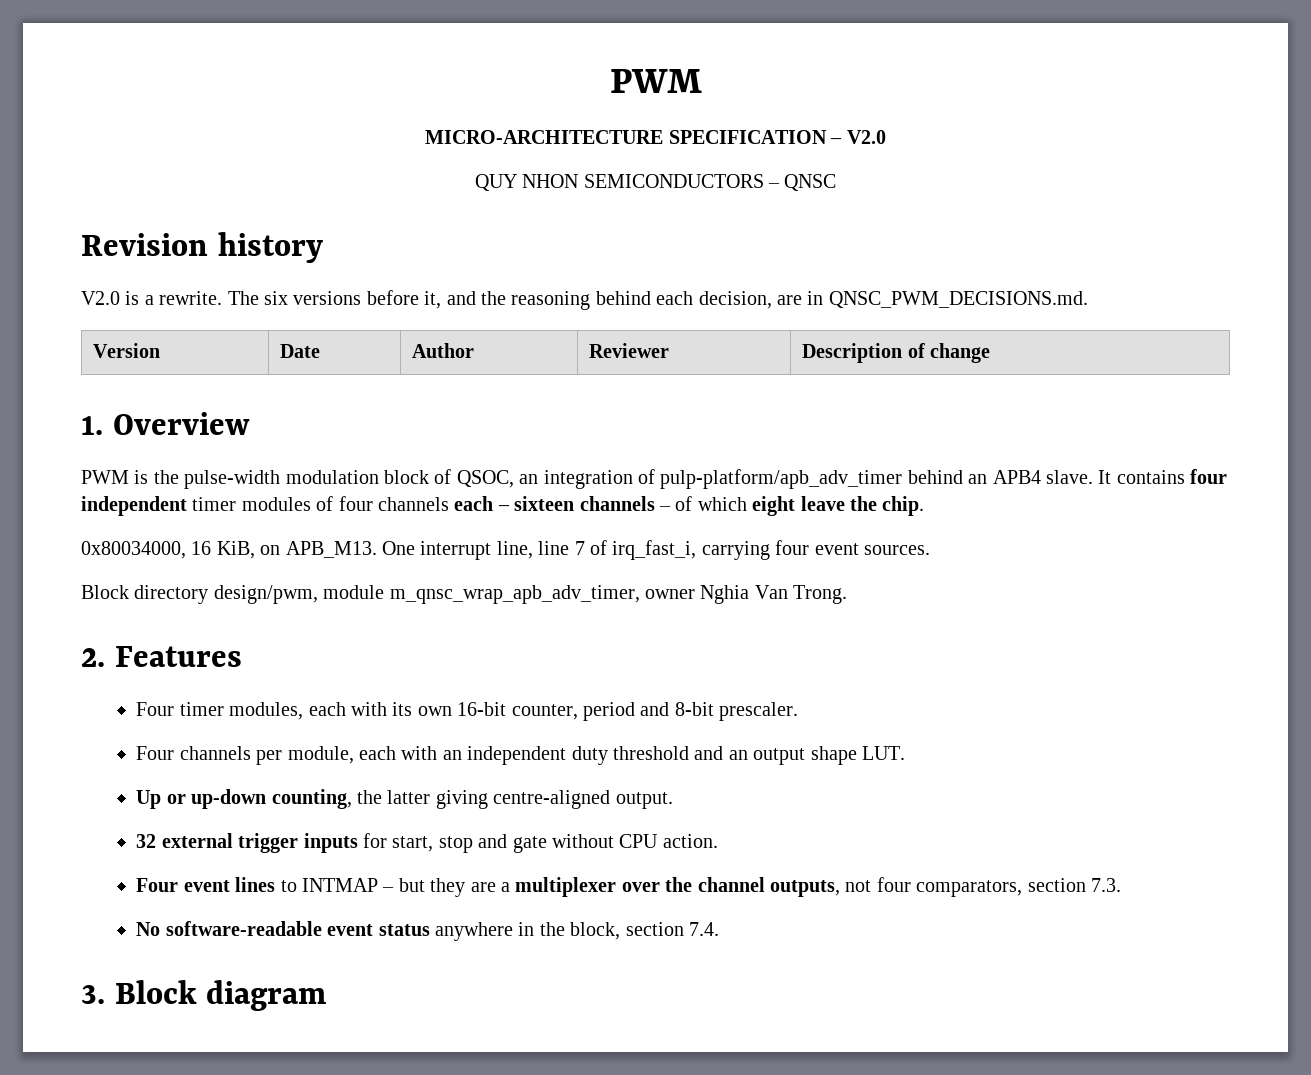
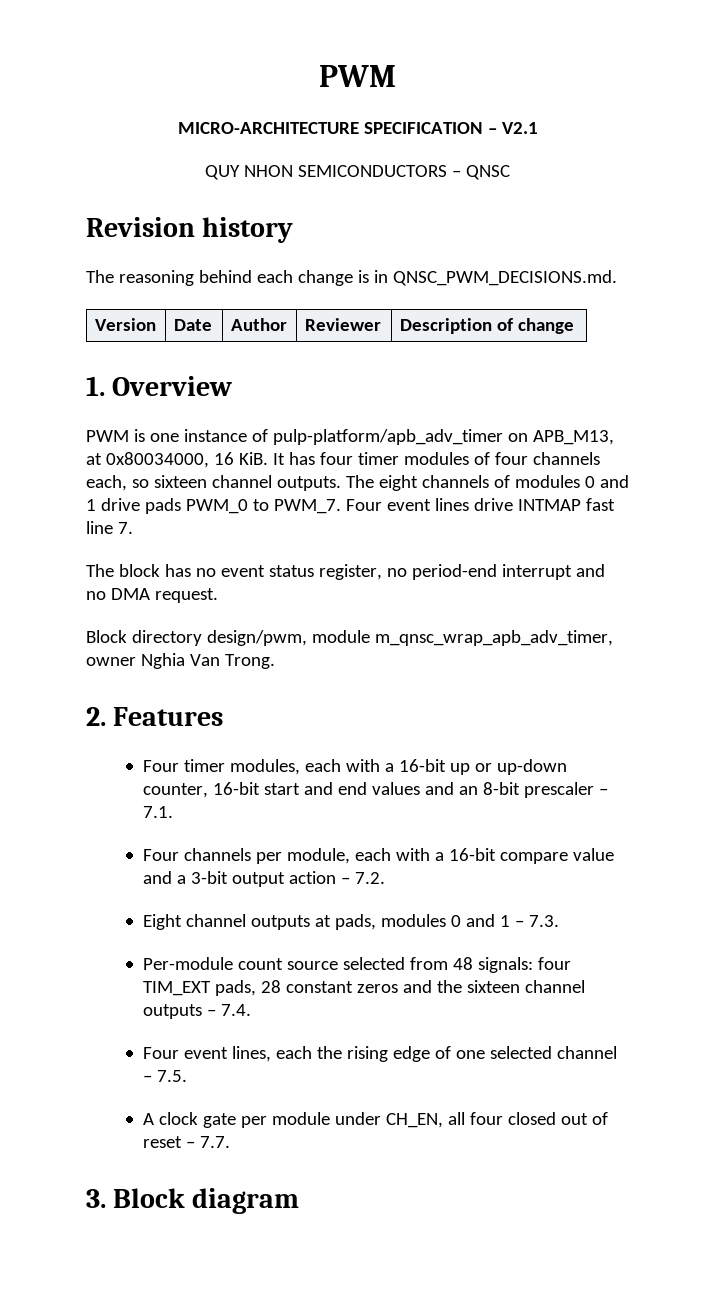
[846,130,886,144] V2.0 -> [501,122,538,134] V2.1
[81,290,506,309] V2.0 is a rewrite. The six versions before it, and the -> [86,270,114,283] The
[698,291,802,309] decision, are -> [297,270,369,286] change is
[153,469,1228,489] [81,496,187,516] the pulse-width modulation block of QSOC, an integration of pulp-platform/apb_adv_timer behind an APB4 slave. It contains four independent -> [149,429,614,445] [86,452,353,468] one instance of pulp-platform/apb_adv_timer on APB_M13, at 0x80034000, 16 KiB. It has four
[454,496,925,516] [81,540,930,560] each – sixteen channels – of which eight leave the chip. // 0x80034000, 16 KiB, on APB_M13. One interrupt line, line 7 of irq_fast_i, carrying four event sources. -> [86,475,629,491] [86,498,615,514] [86,521,133,534] [86,564,605,580] [86,588,218,603] each, so sixteen channel outputs. The eight channels of modules 0 and 1 drive pads PWM_0 to PWM_7. Four event lines drive INTMAP fast line 7. // The block has no event status register, no period-end interrupt and no DMA request.
[392,702,799,721] its own 16-bit counter, period and 8-bit prescaler. -> [385,759,567,775] [143,782,608,798] [143,806,174,818] a 16-bit up or up-down counter, 16-bit start and end values and an 8-bit prescaler – 7.1.
[442,746,905,765] [136,789,673,809] [136,833,718,853] [136,877,1121,897] [136,921,719,941] an independent duty threshold and an output shape LUT. // Up or up-down counting, the latter giving centre-aligned output. // 32 external trigger inputs for start, stop and gate without CPU action. // Four event lines to INTMAP – but they are a multiplexer over the channel outputs, not four comparators, section 7.3. // No software-readable event status anywhere in the block, section 7.4. -> [434,848,614,864] [143,871,385,887] [143,914,559,930] [143,957,571,973] [143,980,585,996] [143,1004,252,1019] [143,1046,617,1062] [143,1070,188,1082] [143,1112,608,1128] [143,1136,231,1148] a 16-bit compare value and a 3-bit output action – 7.2. // Eight channel outputs at pads, modules 0 and 1 – 7.3. // Per-module count source selected from 48 signals: four TIM_EXT pads, 28 constant zeros and the sixteen channel outputs – 7.4. // Four event lines, each the rising edge of one selected channel – 7.5. // A clock gate per module under CH_EN, all four closed out of reset – 7.7.

